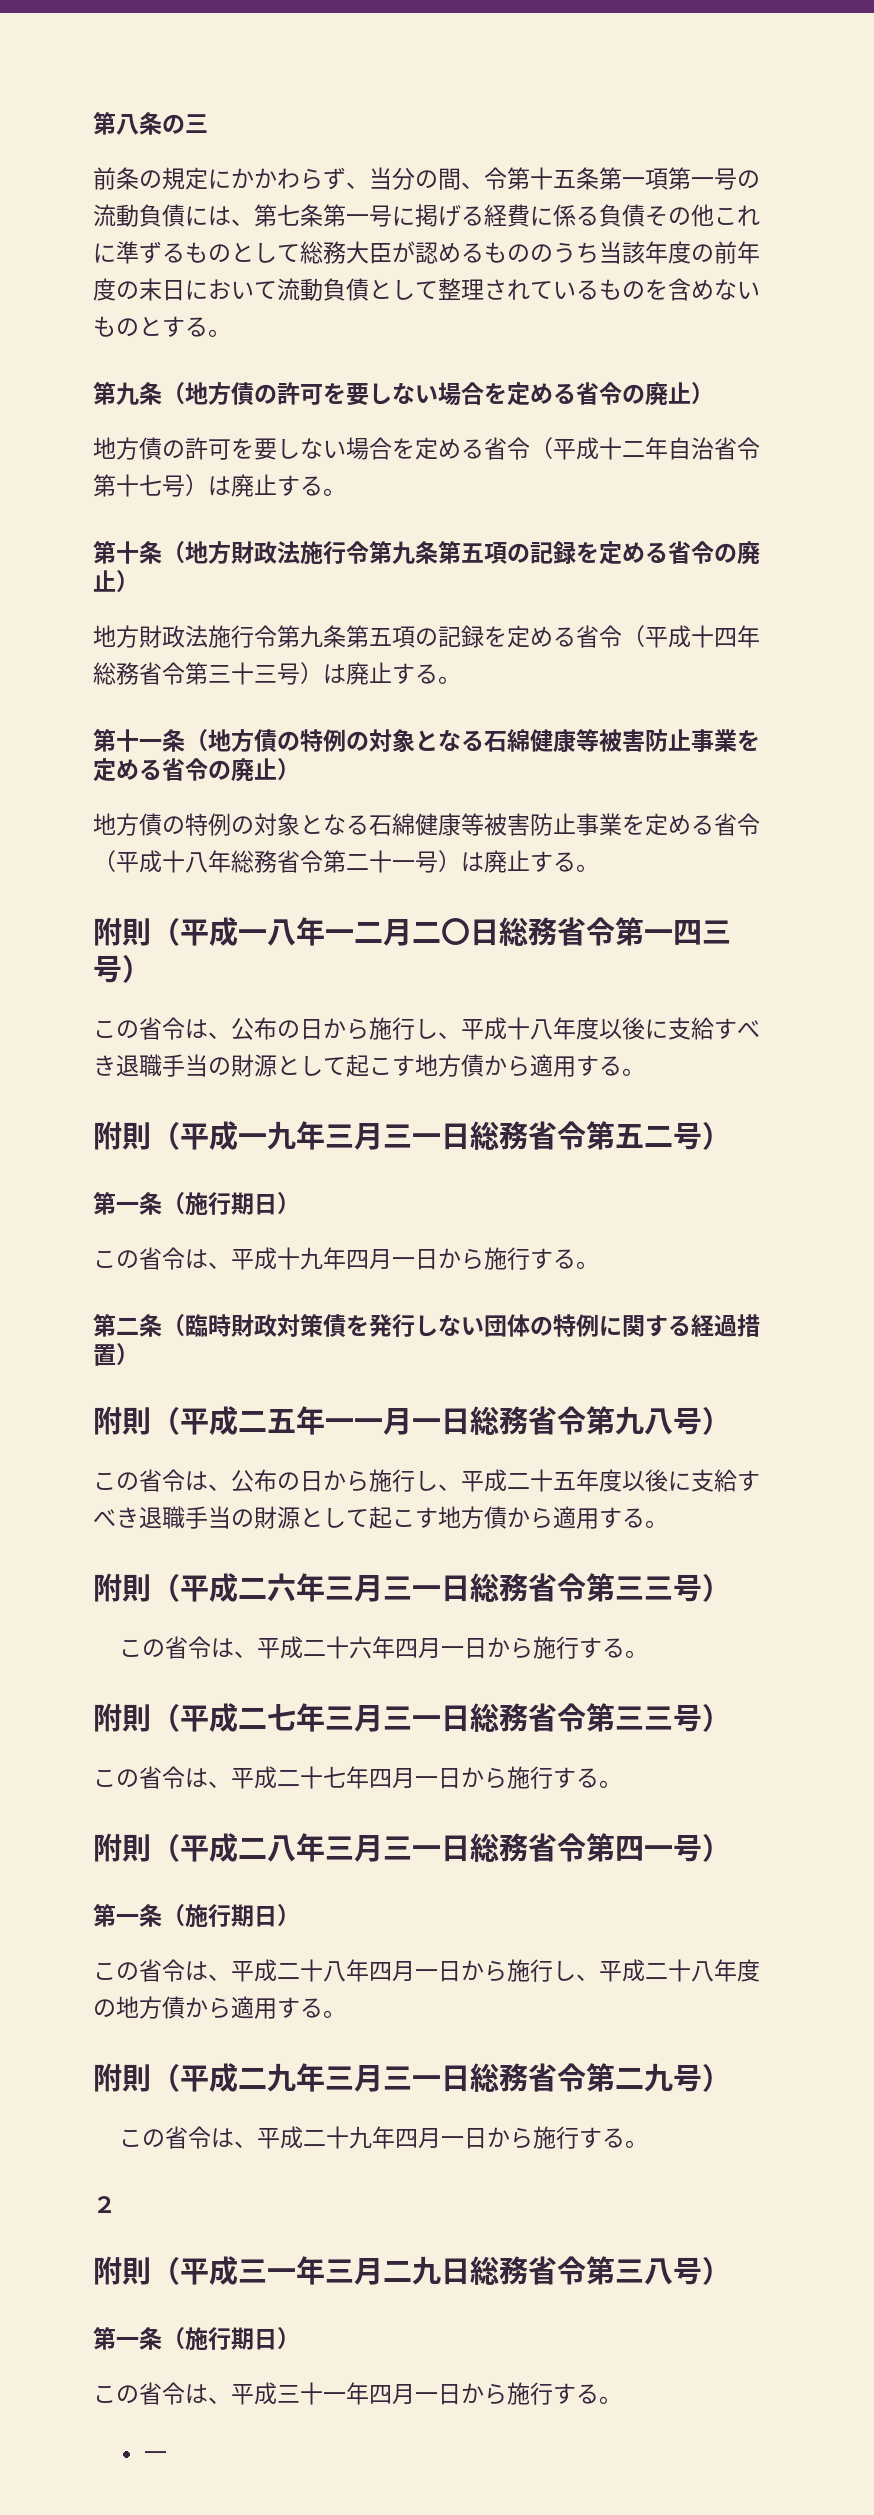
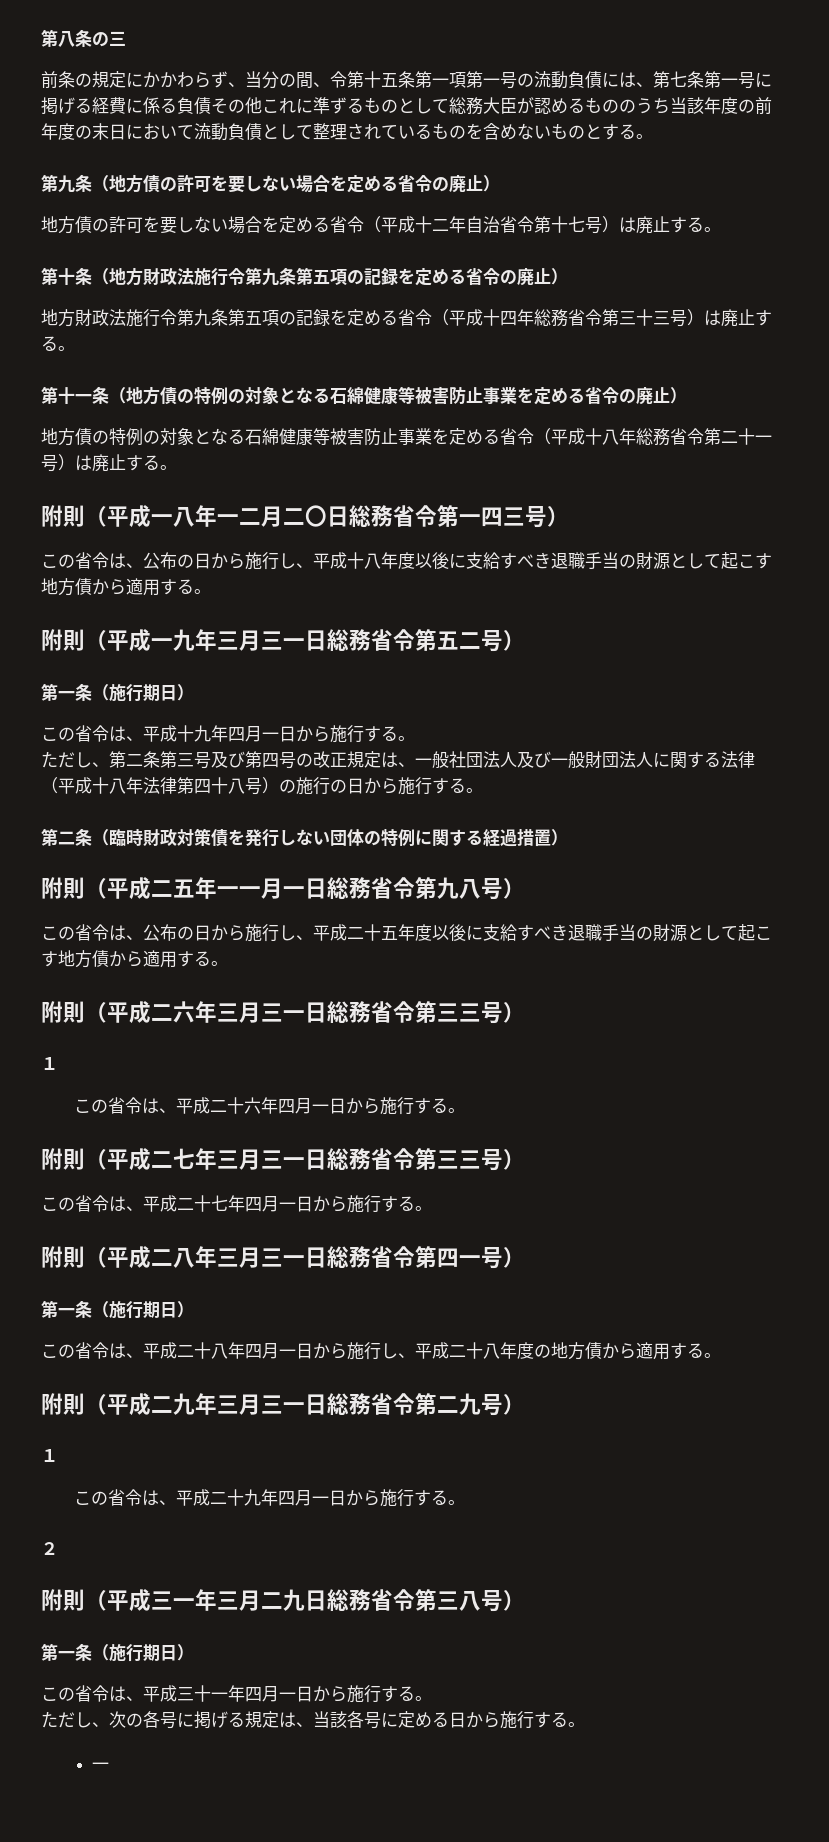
(599, 1265) none -> [41,751,755,769] [41,777,483,795] // ただし、第二条第三号及び第四号の改正規定は、一般社団法人及び一般財団法人に関する法律（平成十八年法律第四十八号）の施行の日から施行する。
(731, 1588) none -> [41,1057,58,1070] // １
(731, 2078) none -> [41,1449,58,1462] // １
(622, 2400) none -> [41,1711,585,1729] // ただし、次の各号に掲げる規定は、当該各号に定める日から施行する。

